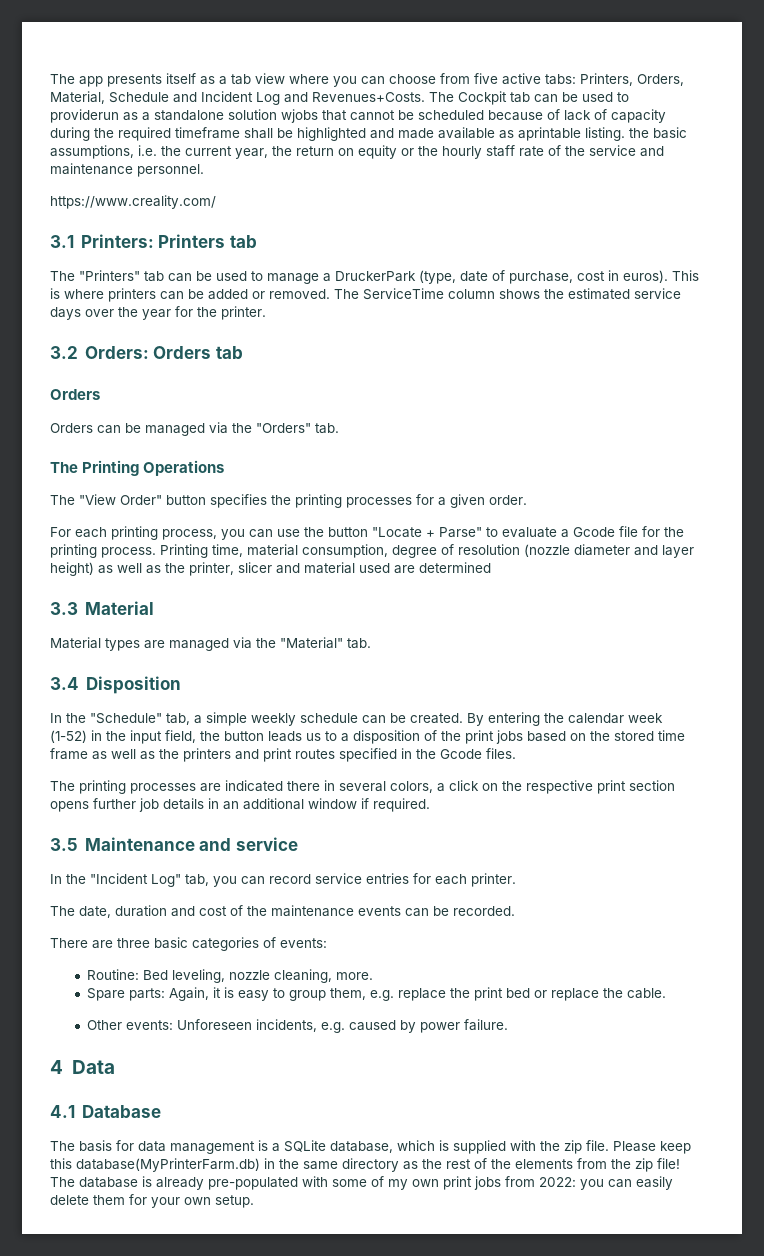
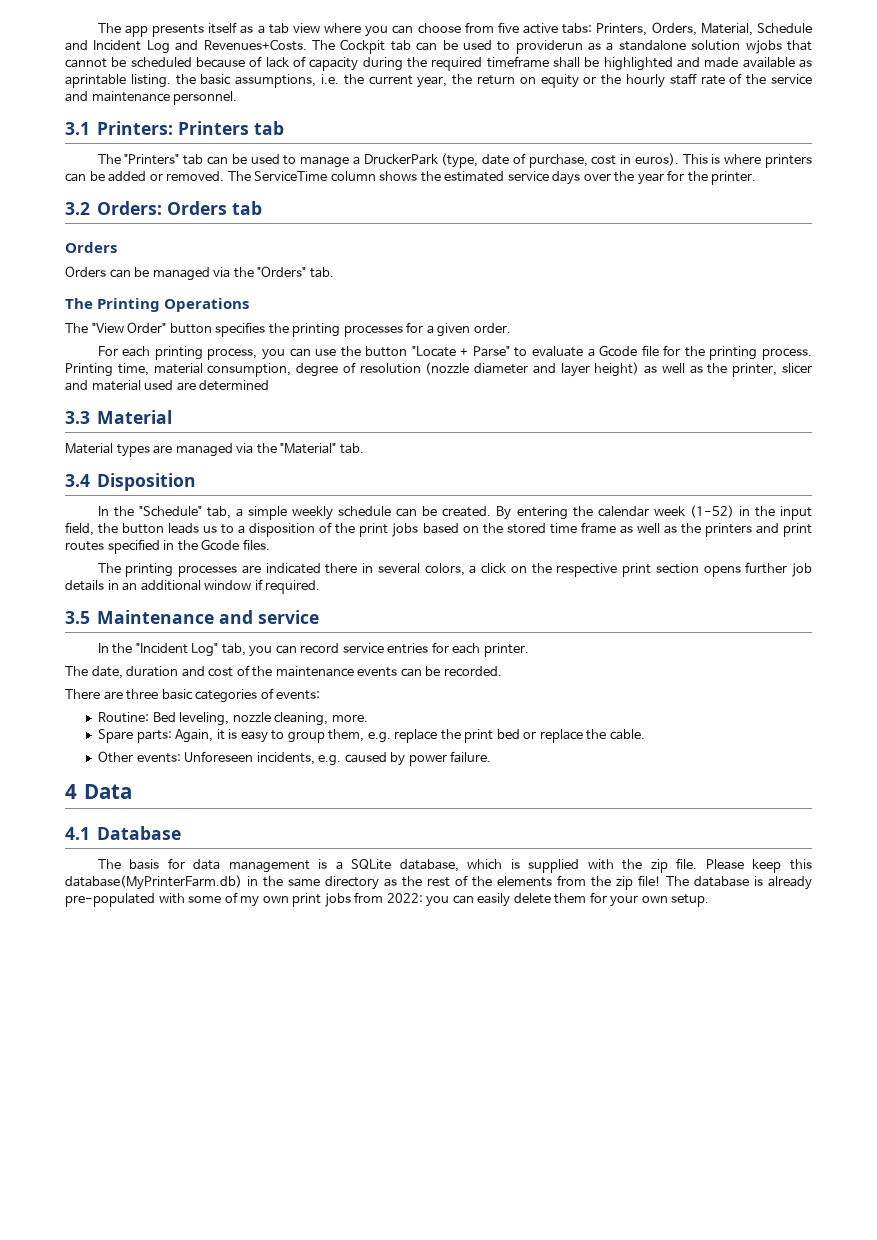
[50,195,216,209] // https://www.creality.com/ -> (238, 98) none

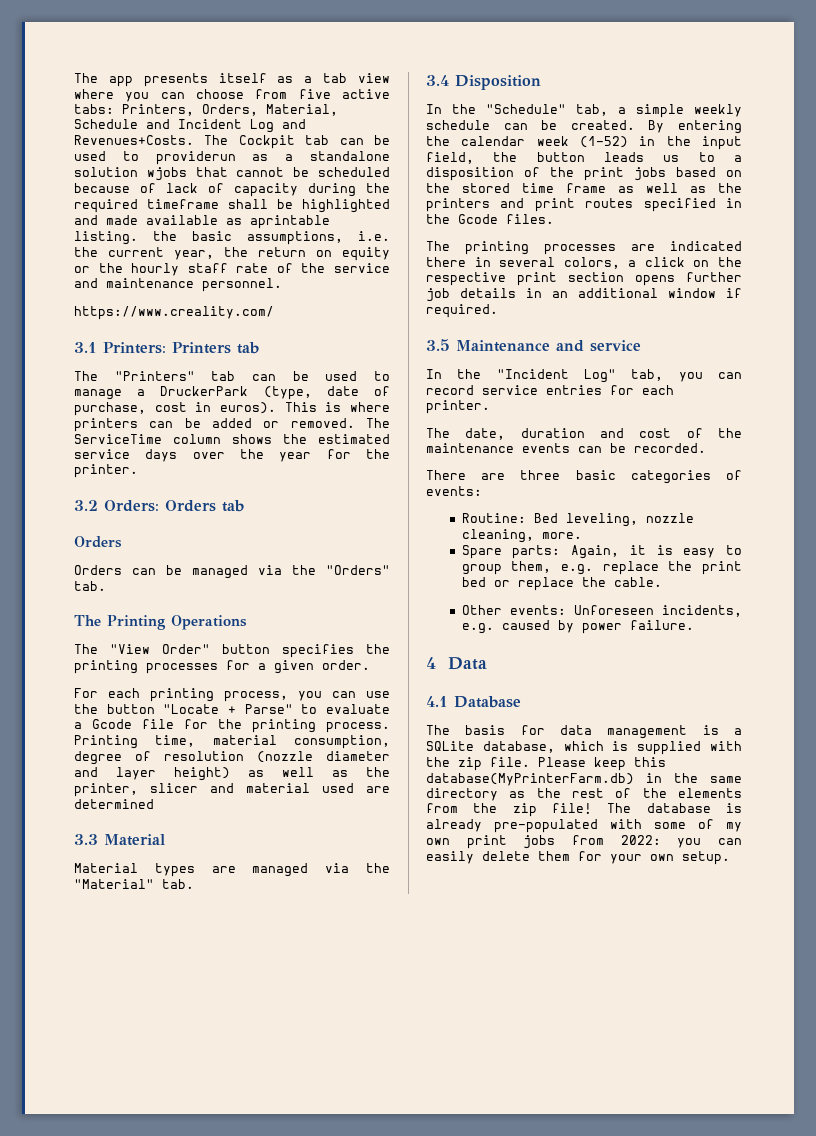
(238, 98) none -> [74,306,274,320] // https://www.creality.com/

